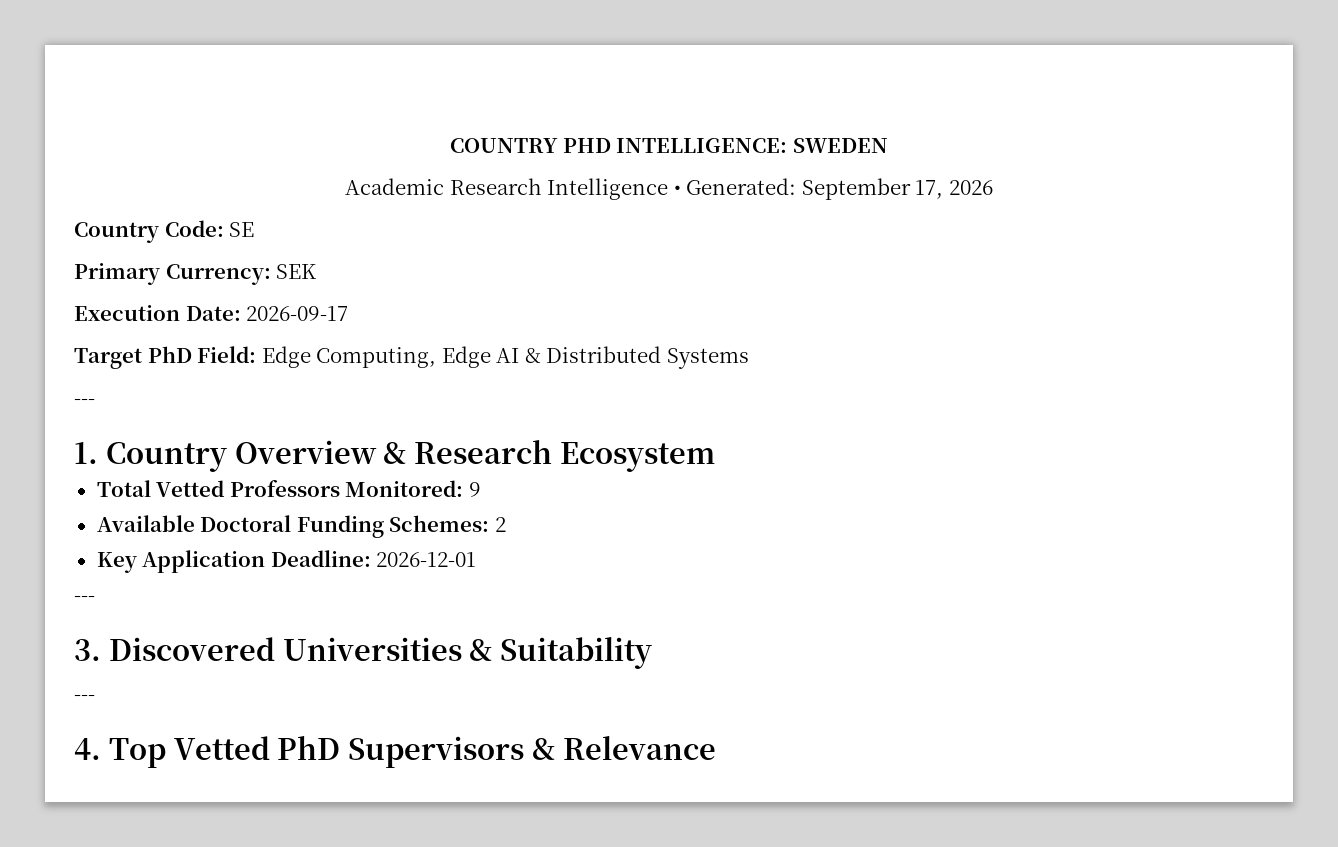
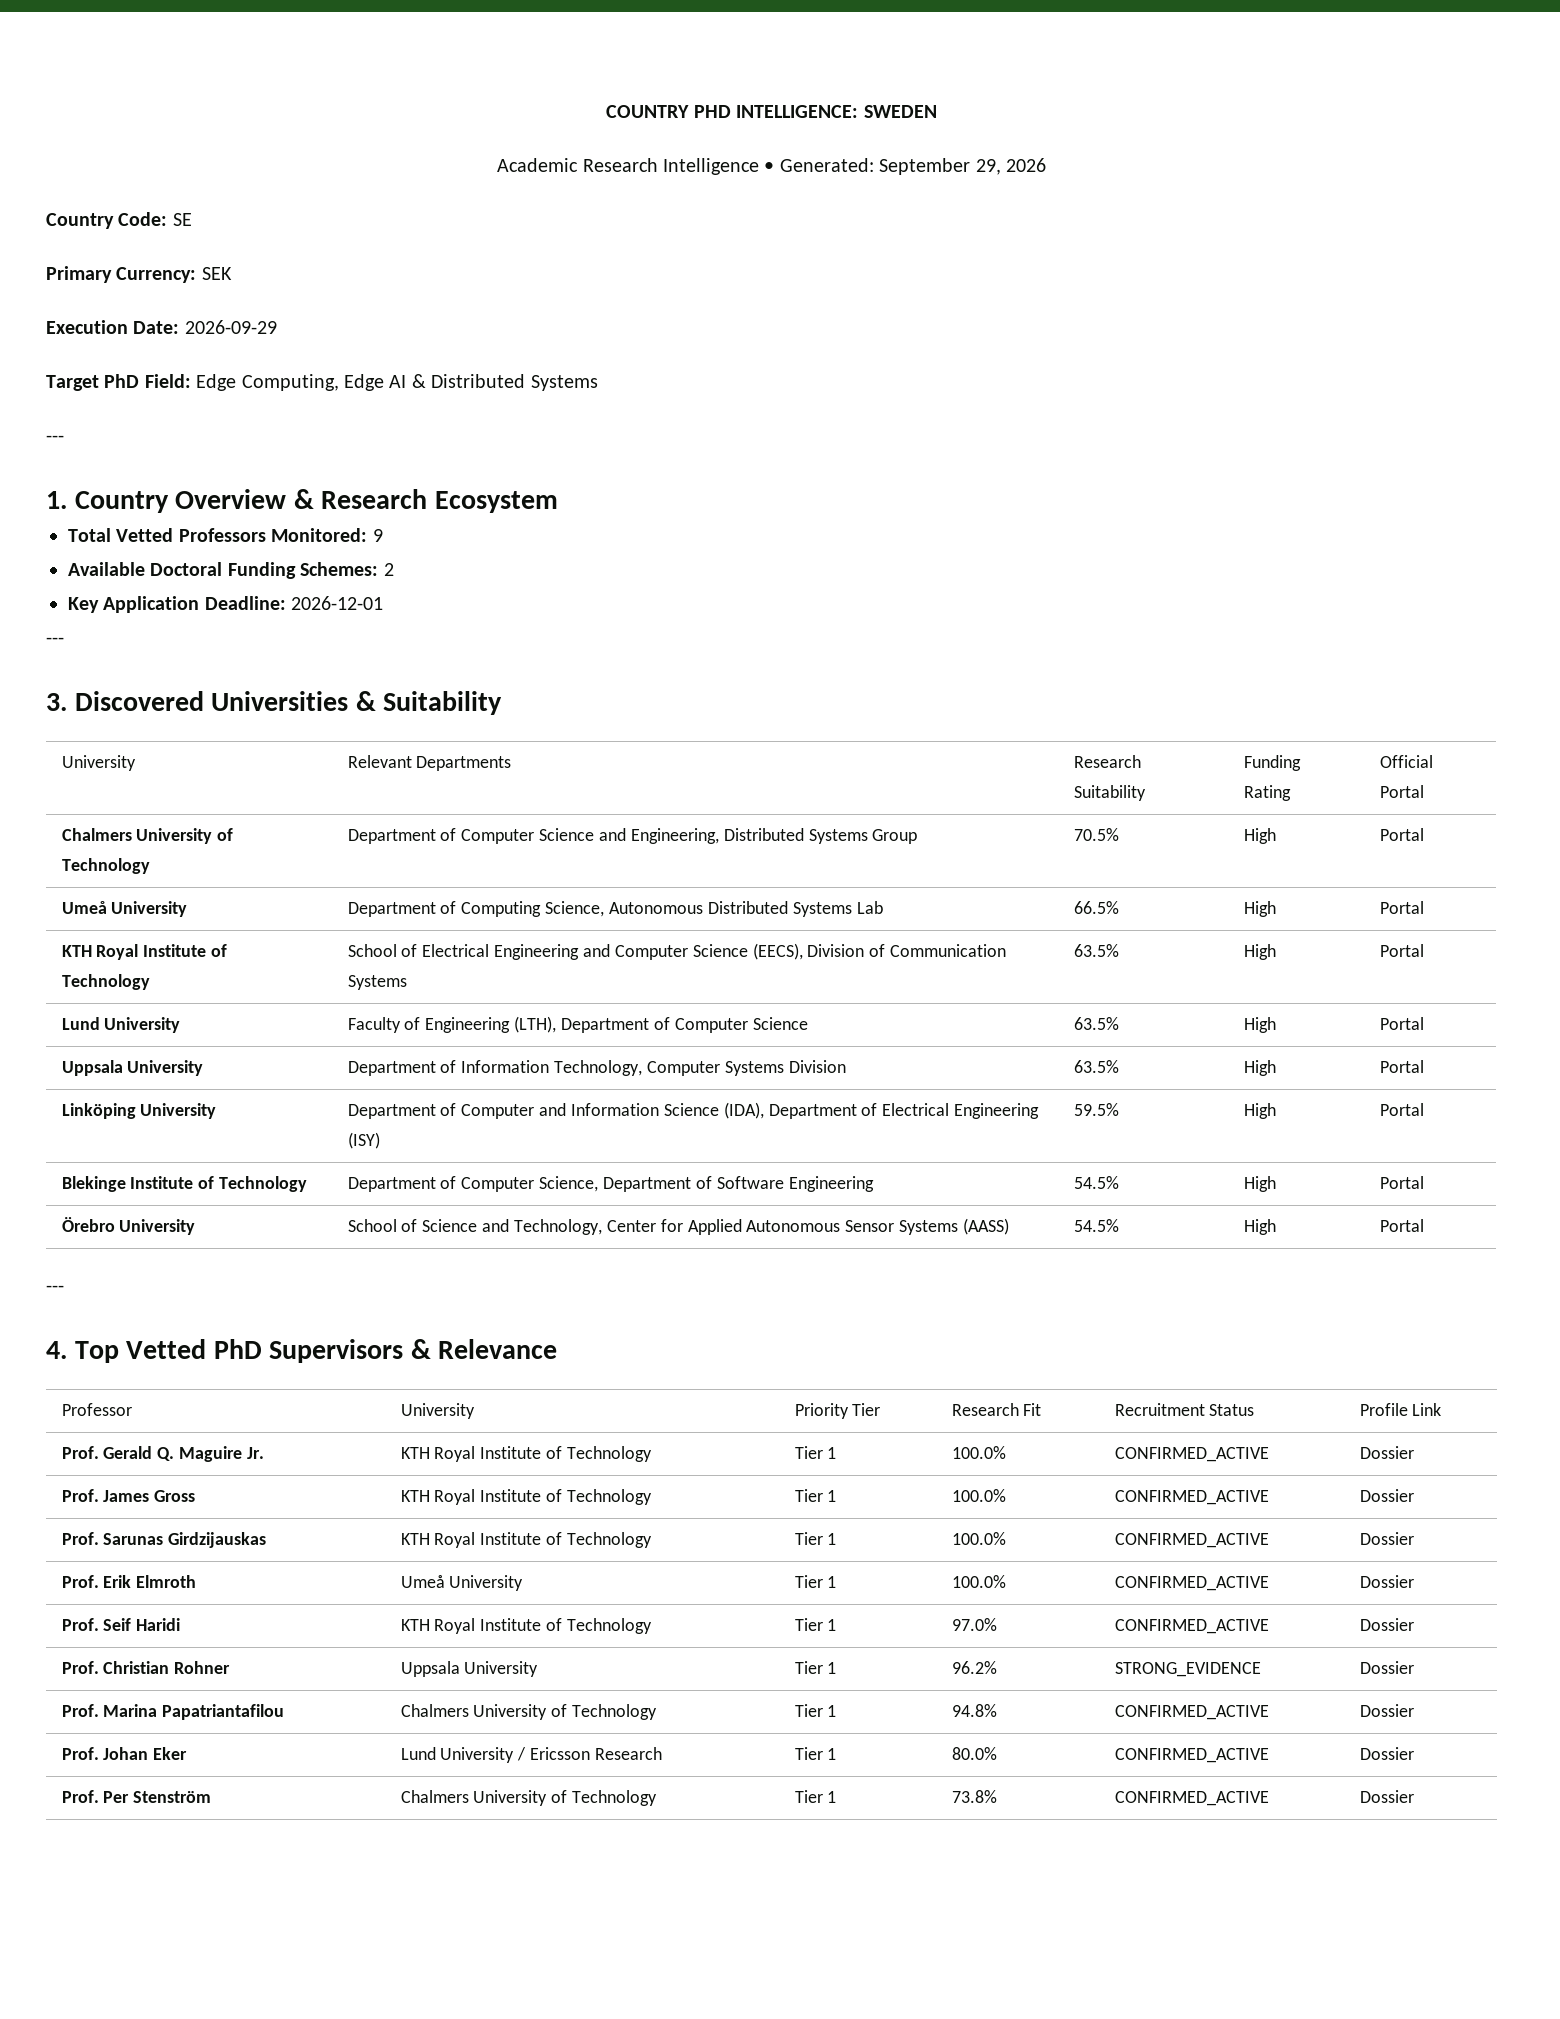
[915,180,944,199] 17, -> [975,159,1001,175] 29,
[246,306,349,321] 2026-09-17 -> [184,320,277,334] 2026-09-29
(653, 653) none -> [61,755,136,771] [347,755,512,771] [1073,755,1141,768] [1073,785,1146,801] [1243,755,1301,771] [1243,785,1291,801] [1379,755,1433,768] [1379,785,1424,798] [61,828,234,844] [61,858,150,874] [347,828,918,844] [1073,828,1119,841] [1243,828,1276,844] [1379,828,1424,841] [61,901,188,917] [347,901,883,917] [1073,901,1119,914] [1243,901,1276,917] [1379,901,1424,914] [61,944,228,960] [61,974,150,990] [347,943,1007,960] [347,975,407,990] [1073,944,1119,957] [1243,944,1276,960] [1379,944,1424,957] [61,1017,181,1033] [347,1016,808,1033] [1073,1017,1119,1030] [1243,1017,1276,1033] [1379,1017,1424,1030] [61,1060,204,1076] [347,1060,846,1076] [1073,1060,1119,1073] [1243,1060,1276,1076] [1379,1060,1424,1073] [61,1103,217,1119] [347,1102,1040,1119] [347,1132,380,1149] [1073,1103,1119,1116] [1243,1103,1276,1119] [1379,1103,1424,1116] [61,1176,308,1192] [347,1176,874,1192] [1073,1176,1119,1189] [1243,1176,1276,1192] [1379,1176,1424,1189] [61,1217,196,1235] [347,1218,1010,1235] [1073,1219,1119,1232] [1243,1219,1276,1235] [1379,1219,1424,1232] // University | Relevant Departments | Research Suitability | Funding Rating | Official Portal // Chalmers University of Technology | Department of Computer Science and Engineering, Distributed Systems Group | 70.5% | High | Portal // Umeå University | Department of Computing Science, Autonomous Distributed Systems Lab | 66.5% | High | Portal // KTH Royal Institute of Technology | School of Electrical Engineering and Computer Science (EECS), Division of Communication Systems | 63.5% | High | Portal // Lund University | Faculty of Engineering (LTH), Department of Computer Science | 63.5% | High | Portal // Uppsala University | Department of Information Technology, Computer Systems Division | 63.5% | High | Portal // Linköping University | Department of Computer and Information Science (IDA), Department of Electrical Engineering (ISY) | 59.5% | High | Portal // Blekinge Institute of Technology | Department of Computer Science, Department of Software Engineering | 54.5% | High | Portal // Örebro University | School of Science and Technology, Center for Applied Autonomous Sensor Systems (AASS) | 54.5% | High | Portal
(716, 748) none -> [61,1403,132,1416] [400,1403,475,1419] [794,1403,881,1419] [951,1403,1042,1416] [1114,1403,1255,1416] [1359,1403,1442,1416] [61,1446,264,1462] [400,1446,652,1462] [794,1446,837,1459] [951,1446,1006,1459] [1114,1447,1269,1462] [1359,1446,1414,1459] [61,1489,196,1502] [400,1489,652,1505] [794,1489,837,1502] [951,1489,1006,1502] [1114,1490,1269,1505] [1359,1489,1414,1502] [61,1532,267,1548] [400,1532,652,1548] [794,1532,837,1545] [951,1532,1006,1545] [1114,1533,1269,1548] [1359,1532,1414,1545] [61,1575,197,1588] [400,1575,524,1591] [794,1575,837,1588] [951,1575,1006,1588] [1114,1576,1269,1591] [1359,1575,1414,1588] [61,1618,181,1631] [400,1618,652,1634] [794,1618,837,1631] [951,1618,997,1631] [1114,1619,1269,1634] [1359,1618,1414,1631] [61,1661,231,1674] [400,1661,539,1677] [794,1661,837,1674] [951,1661,997,1674] [1114,1662,1261,1677] [1359,1661,1414,1674] [61,1704,285,1720] [400,1704,658,1720] [794,1704,837,1717] [951,1704,997,1717] [1114,1705,1269,1720] [1359,1704,1414,1717] [61,1747,188,1760] [400,1747,662,1763] [794,1747,837,1760] [951,1747,997,1760] [1114,1748,1269,1763] [1359,1747,1414,1760] [61,1790,212,1803] [400,1790,658,1806] [794,1790,837,1803] [951,1790,997,1803] [1114,1791,1269,1806] [1359,1790,1414,1803] // Professor | University | Priority Tier | Research Fit | Recruitment Status | Profile Link // Prof. Gerald Q. Maguire Jr. | KTH Royal Institute of Technology | Tier 1 | 100.0% | CONFIRMED_ACTIVE | Dossier // Prof. James Gross | KTH Royal Institute of Technology | Tier 1 | 100.0% | CONFIRMED_ACTIVE | Dossier // Prof. Sarunas Girdzijauskas | KTH Royal Institute of Technology | Tier 1 | 100.0% | CONFIRMED_ACTIVE | Dossier // Prof. Erik Elmroth | Umeå University | Tier 1 | 100.0% | CONFIRMED_ACTIVE | Dossier // Prof. Seif Haridi | KTH Royal Institute of Technology | Tier 1 | 97.0% | CONFIRMED_ACTIVE | Dossier // Prof. Christian Rohner | Uppsala University | Tier 1 | 96.2% | STRONG_EVIDENCE | Dossier // Prof. Marina Papatriantafilou | Chalmers University of Technology | Tier 1 | 94.8% | CONFIRMED_ACTIVE | Dossier // Prof. Johan Eker | Lund University / Ericsson Research | Tier 1 | 80.0% | CONFIRMED_ACTIVE | Dossier // Prof. Per Stenström | Chalmers University of Technology | Tier 1 | 73.8% | CONFIRMED_ACTIVE | Dossier

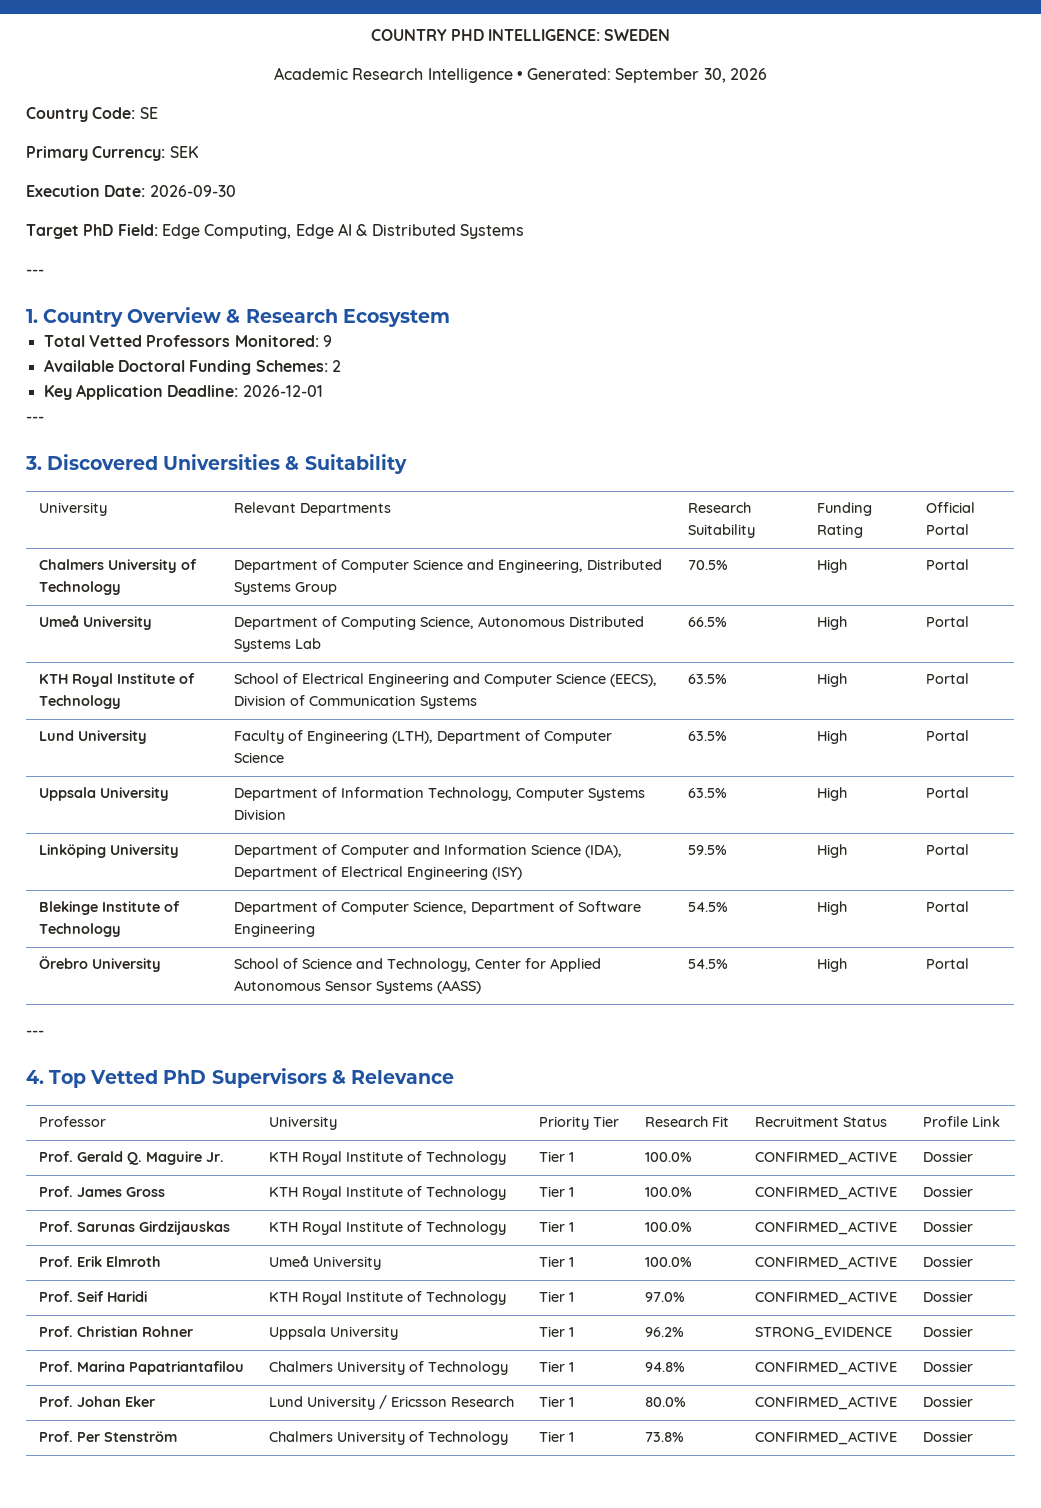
[975,159,1001,175] 29, -> [703,68,726,83] 30,
[184,320,277,334] 2026-09-29 -> [149,185,236,197] 2026-09-30

